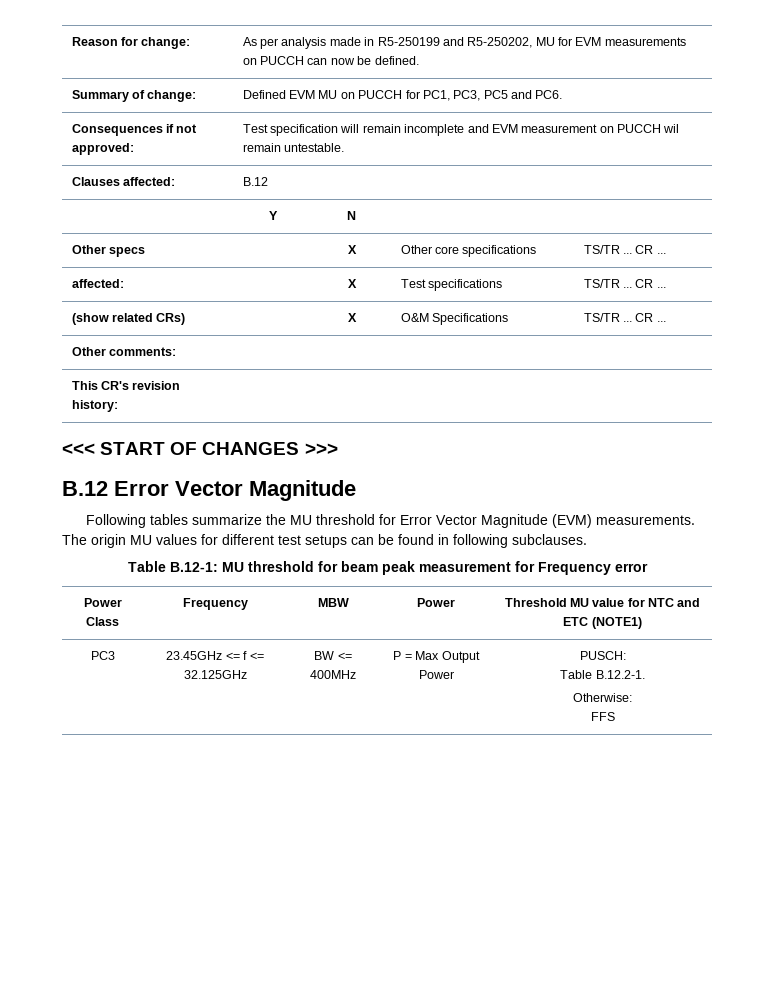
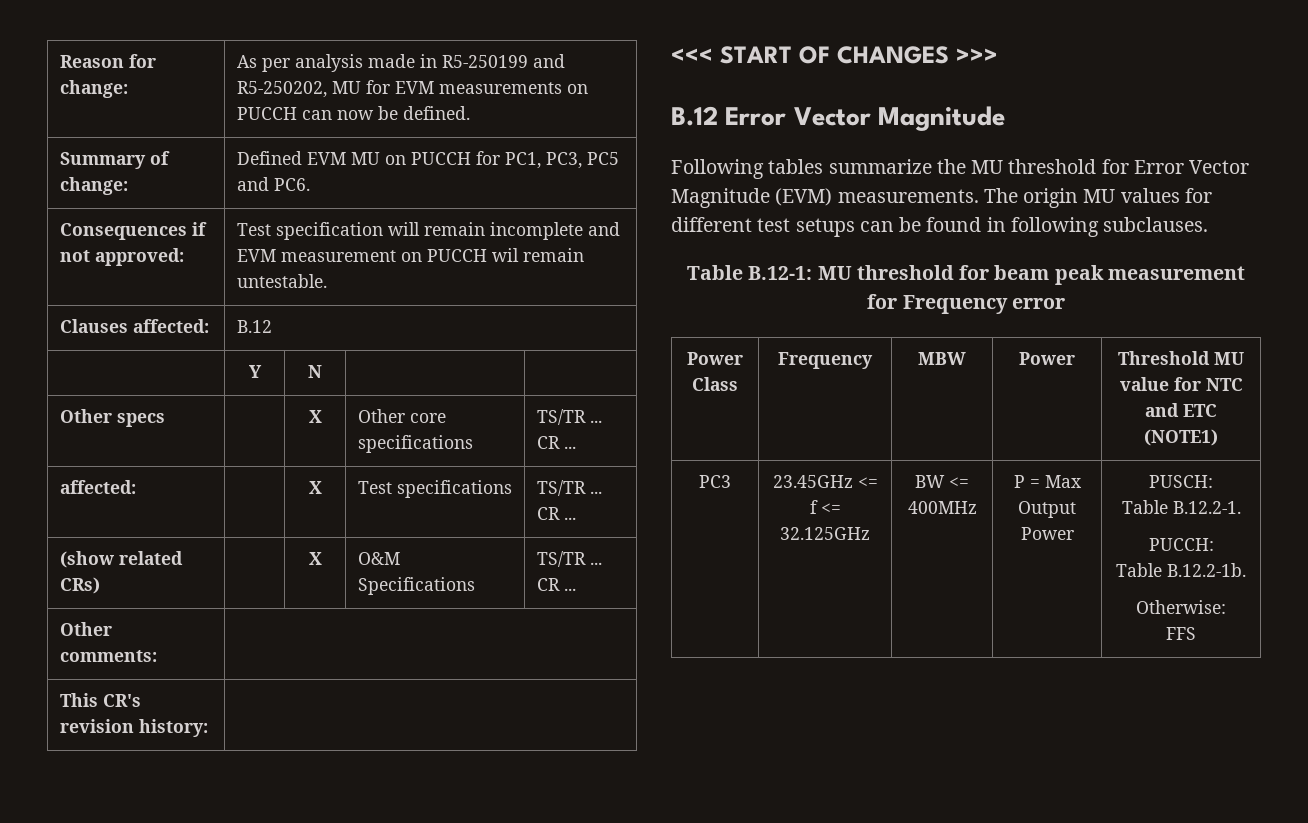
(645, 674) none -> [1148,538,1214,551] [1116,563,1246,577] // PUCCH: // Table B.12.2-1b.

